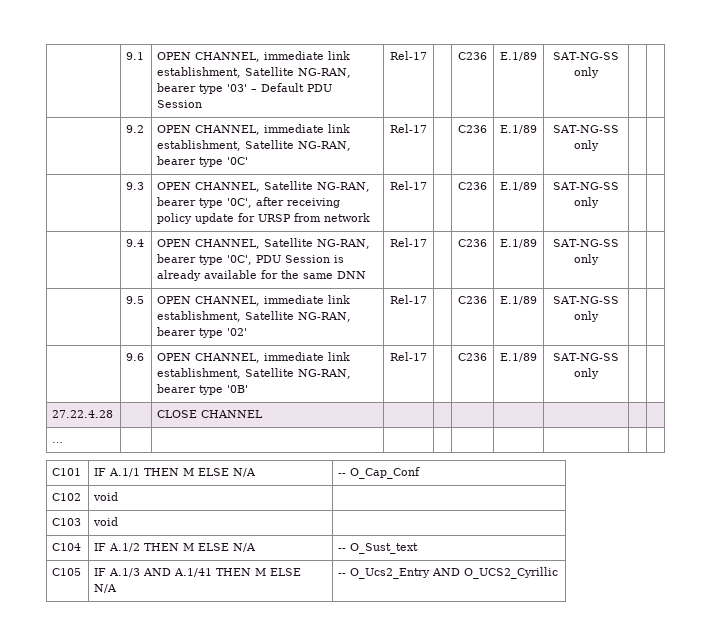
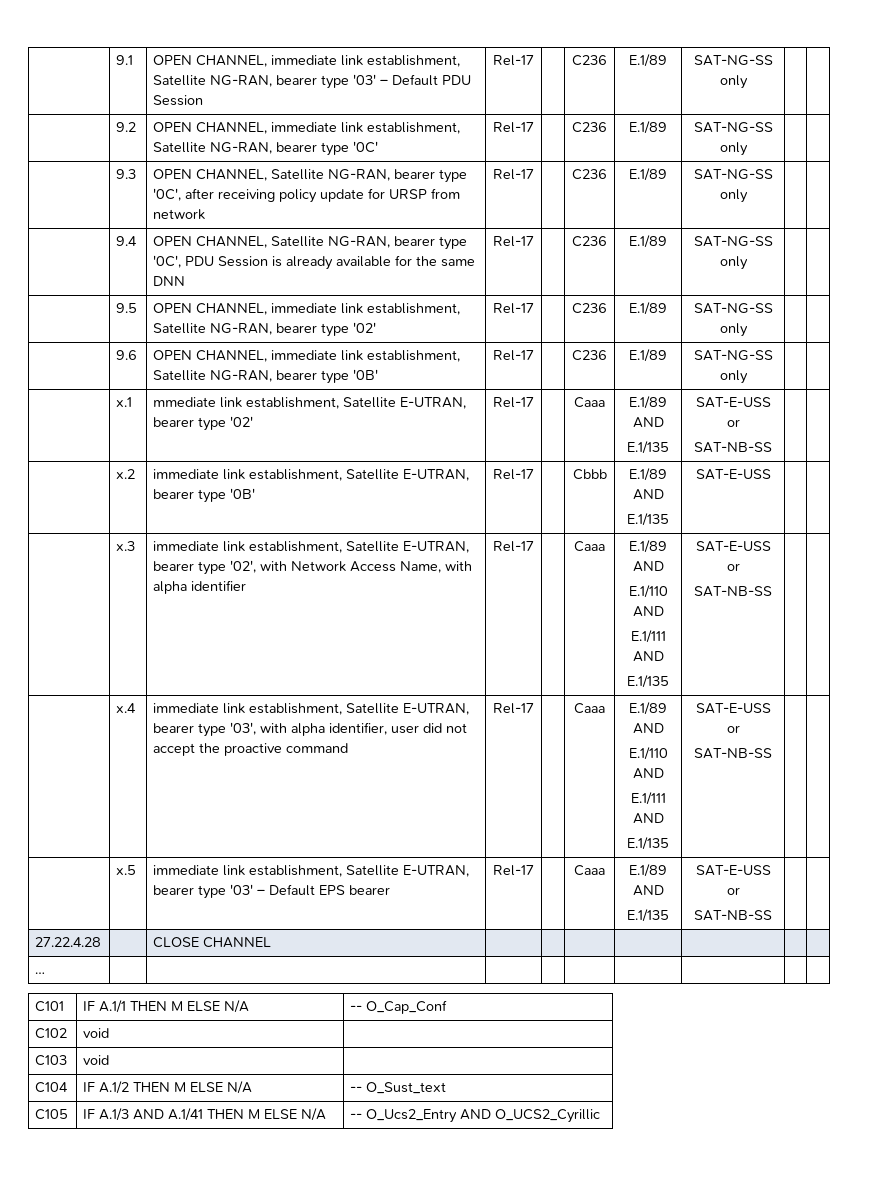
(599, 373) none -> [116,397,133,407] [153,397,467,409] [153,416,254,431] [493,397,534,408] [574,397,605,408] [629,396,667,409] [632,417,664,428] [627,441,669,454] [695,397,771,408] [726,419,740,427] [694,442,772,453] [116,469,136,479] [153,469,470,481] [153,488,256,503] [493,469,534,480] [572,469,607,480] [629,468,667,481] [632,489,664,500] [627,513,669,526] [695,469,771,480] [116,541,136,551] [153,541,470,553] [153,560,473,575] [153,580,247,594] [493,541,534,552] [574,541,605,552] [629,540,667,553] [632,561,664,572] [628,585,668,598] [632,606,664,617] [630,630,666,643] [632,651,664,662] [627,675,669,688] [695,541,771,552] [726,563,740,571] [694,586,772,597] [116,703,137,713] [153,703,470,715] [153,722,468,737] [153,743,349,756] [493,703,534,714] [574,703,605,714] [629,702,667,715] [632,723,664,734] [628,747,668,760] [632,768,664,779] [630,792,666,805] [632,813,664,824] [627,837,669,850] [695,703,771,714] [726,725,740,733] [694,748,772,759] [116,865,137,875] [153,865,470,877] [153,884,391,899] [493,865,534,876] [574,865,605,876] [629,864,667,877] [632,885,664,896] [627,909,669,922] [695,865,771,876] [726,887,740,895] [694,910,772,921] // | x.1 | mmediate link establishment, Satellite E-UTRAN, bearer type '02' | Rel-17 | | Caaa | E.1/89 AND // E.1/135 | SAT-E-USS or // SAT-NB-SS | | // | x.2 | immediate link establishment, Satellite E-UTRAN, bearer type '0B' | Rel-17 | | Cbbb | E.1/89 AND // E.1/135 | SAT-E-USS | | // | x.3 | immediate link establishment, Satellite E-UTRAN, bearer type '02', with Network Access Name, with alpha identifier | Rel-17 | | Caaa | E.1/89 AND // E.1/110 AND // E.1/111 AND // E.1/135 | SAT-E-USS or // SAT-NB-SS | | // | x.4 | immediate link establishment, Satellite E-UTRAN, bearer type '03', with alpha identifier, user did not accept the proactive command | Rel-17 | | Caaa | E.1/89 AND // E.1/110 AND // E.1/111 AND // E.1/135 | SAT-E-USS or // SAT-NB-SS | | // | x.5 | immediate link establishment, Satellite E-UTRAN, bearer type '03' – Default EPS bearer | Rel-17 | | Caaa | E.1/89 AND // E.1/135 | SAT-E-USS or // SAT-NB-SS | |

